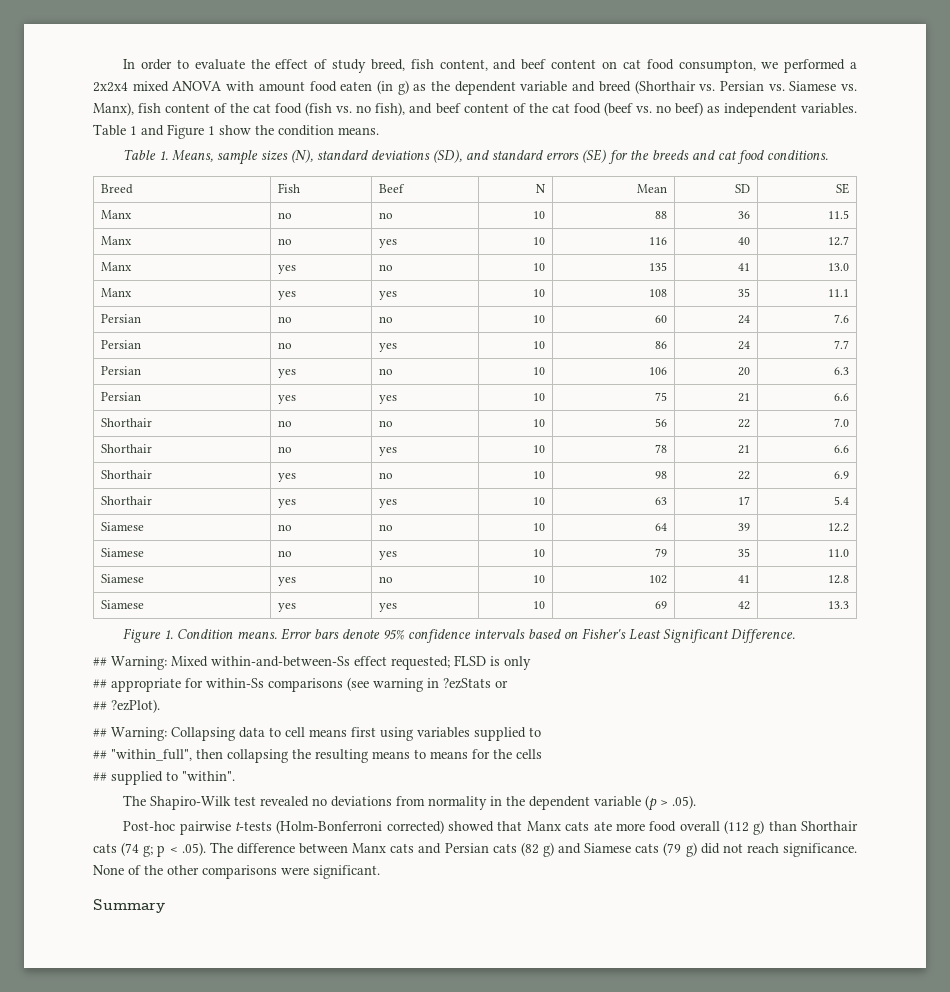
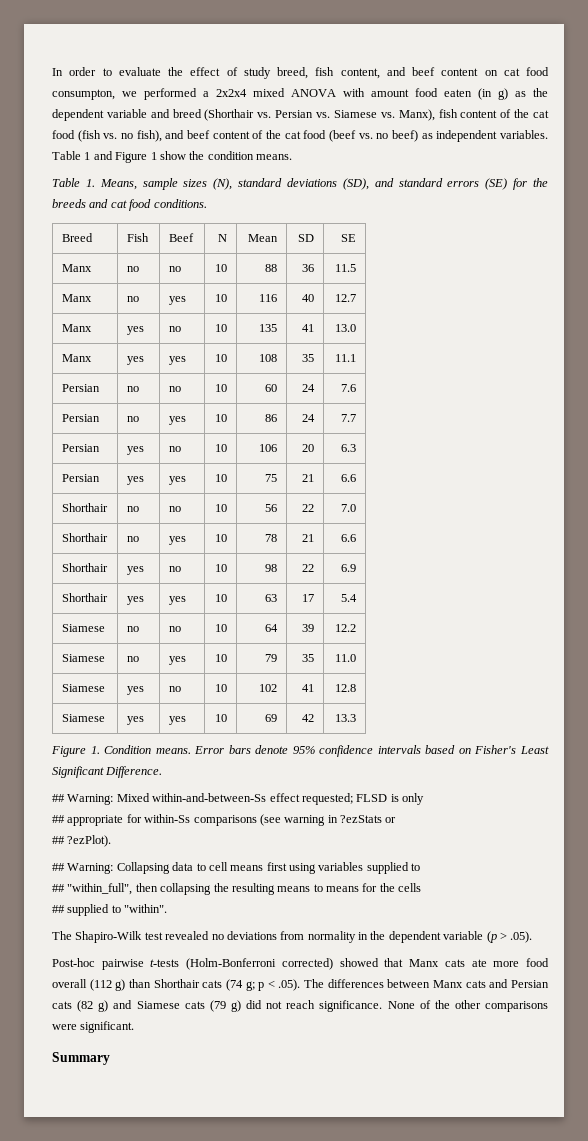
[236,843,295,854] difference -> [327,979,384,988] differences

